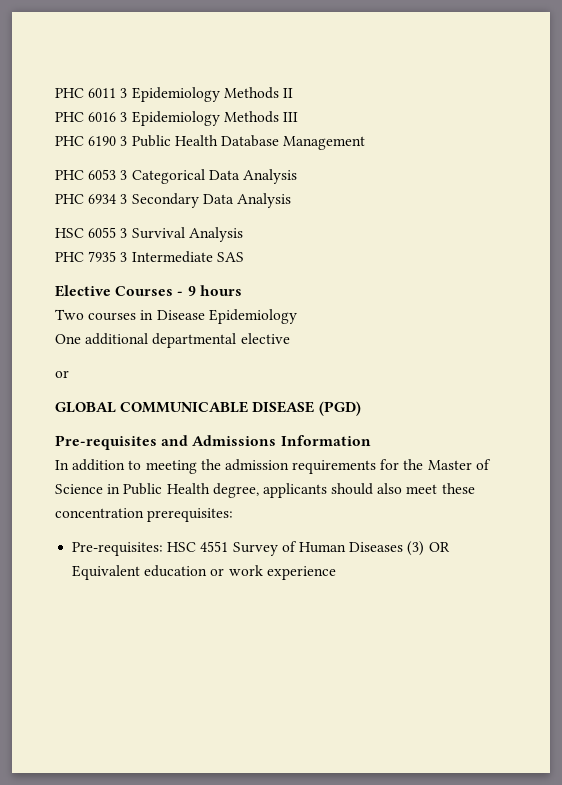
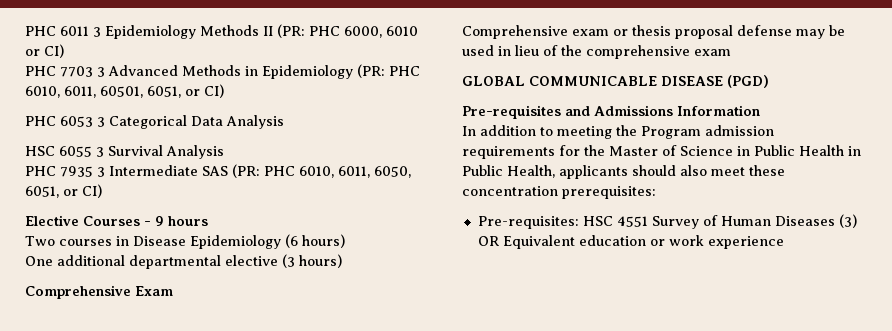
[55,111,298,126] [55,135,366,150] // PHC 6016 3 Epidemiology Methods III // PHC 6190 3 Public Health Database Management -> [277,24,418,38] [25,44,64,58] [25,64,420,79] [25,84,224,98] (PR: PHC 6000, 6010 or CI) // PHC 7703 3 Advanced Methods in Epidemiology (PR: PHC 6010, 6011, 60501, 6051, or CI)
[55,193,291,208] // PHC 6934 3 Secondary Data Analysis -> (284, 122) none
(244, 257) none -> [232,164,411,178] [25,184,102,198] (PR: PHC 6010, 6011, 6050, 6051, or CI)
(297, 316) none -> [285,234,345,248] (6 hours)
[55,370,69,378] // or -> [282,254,342,268] [25,285,173,299] [462,25,845,39] [462,45,731,59] (3 hours) // Comprehensive Exam // Comprehensive exam or thesis proposal defense may be used in lieu of the comprehensive exam
(221, 464) none -> [641,126,701,139] Program
[212,483,259,498] degree, -> [848,146,861,156] [462,165,555,178] in Public Health,

